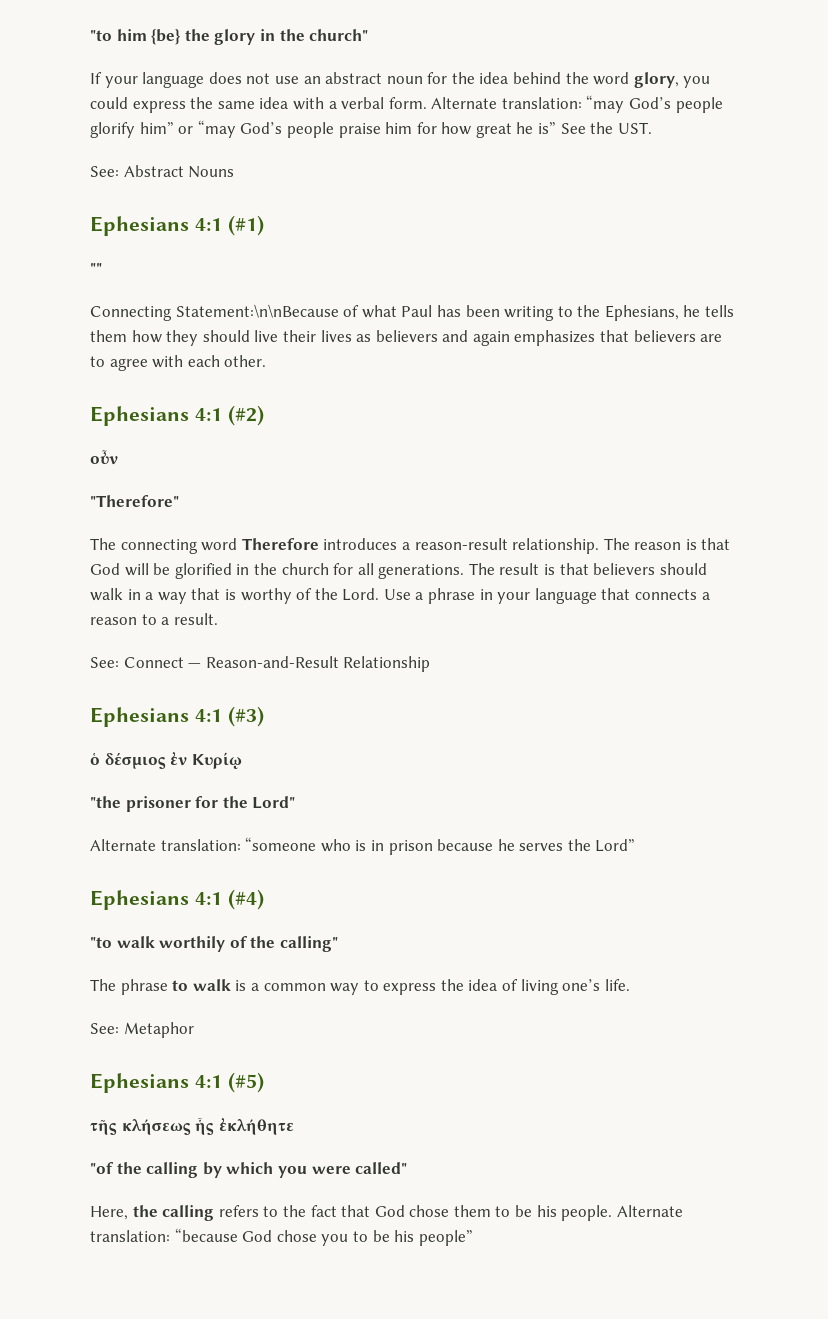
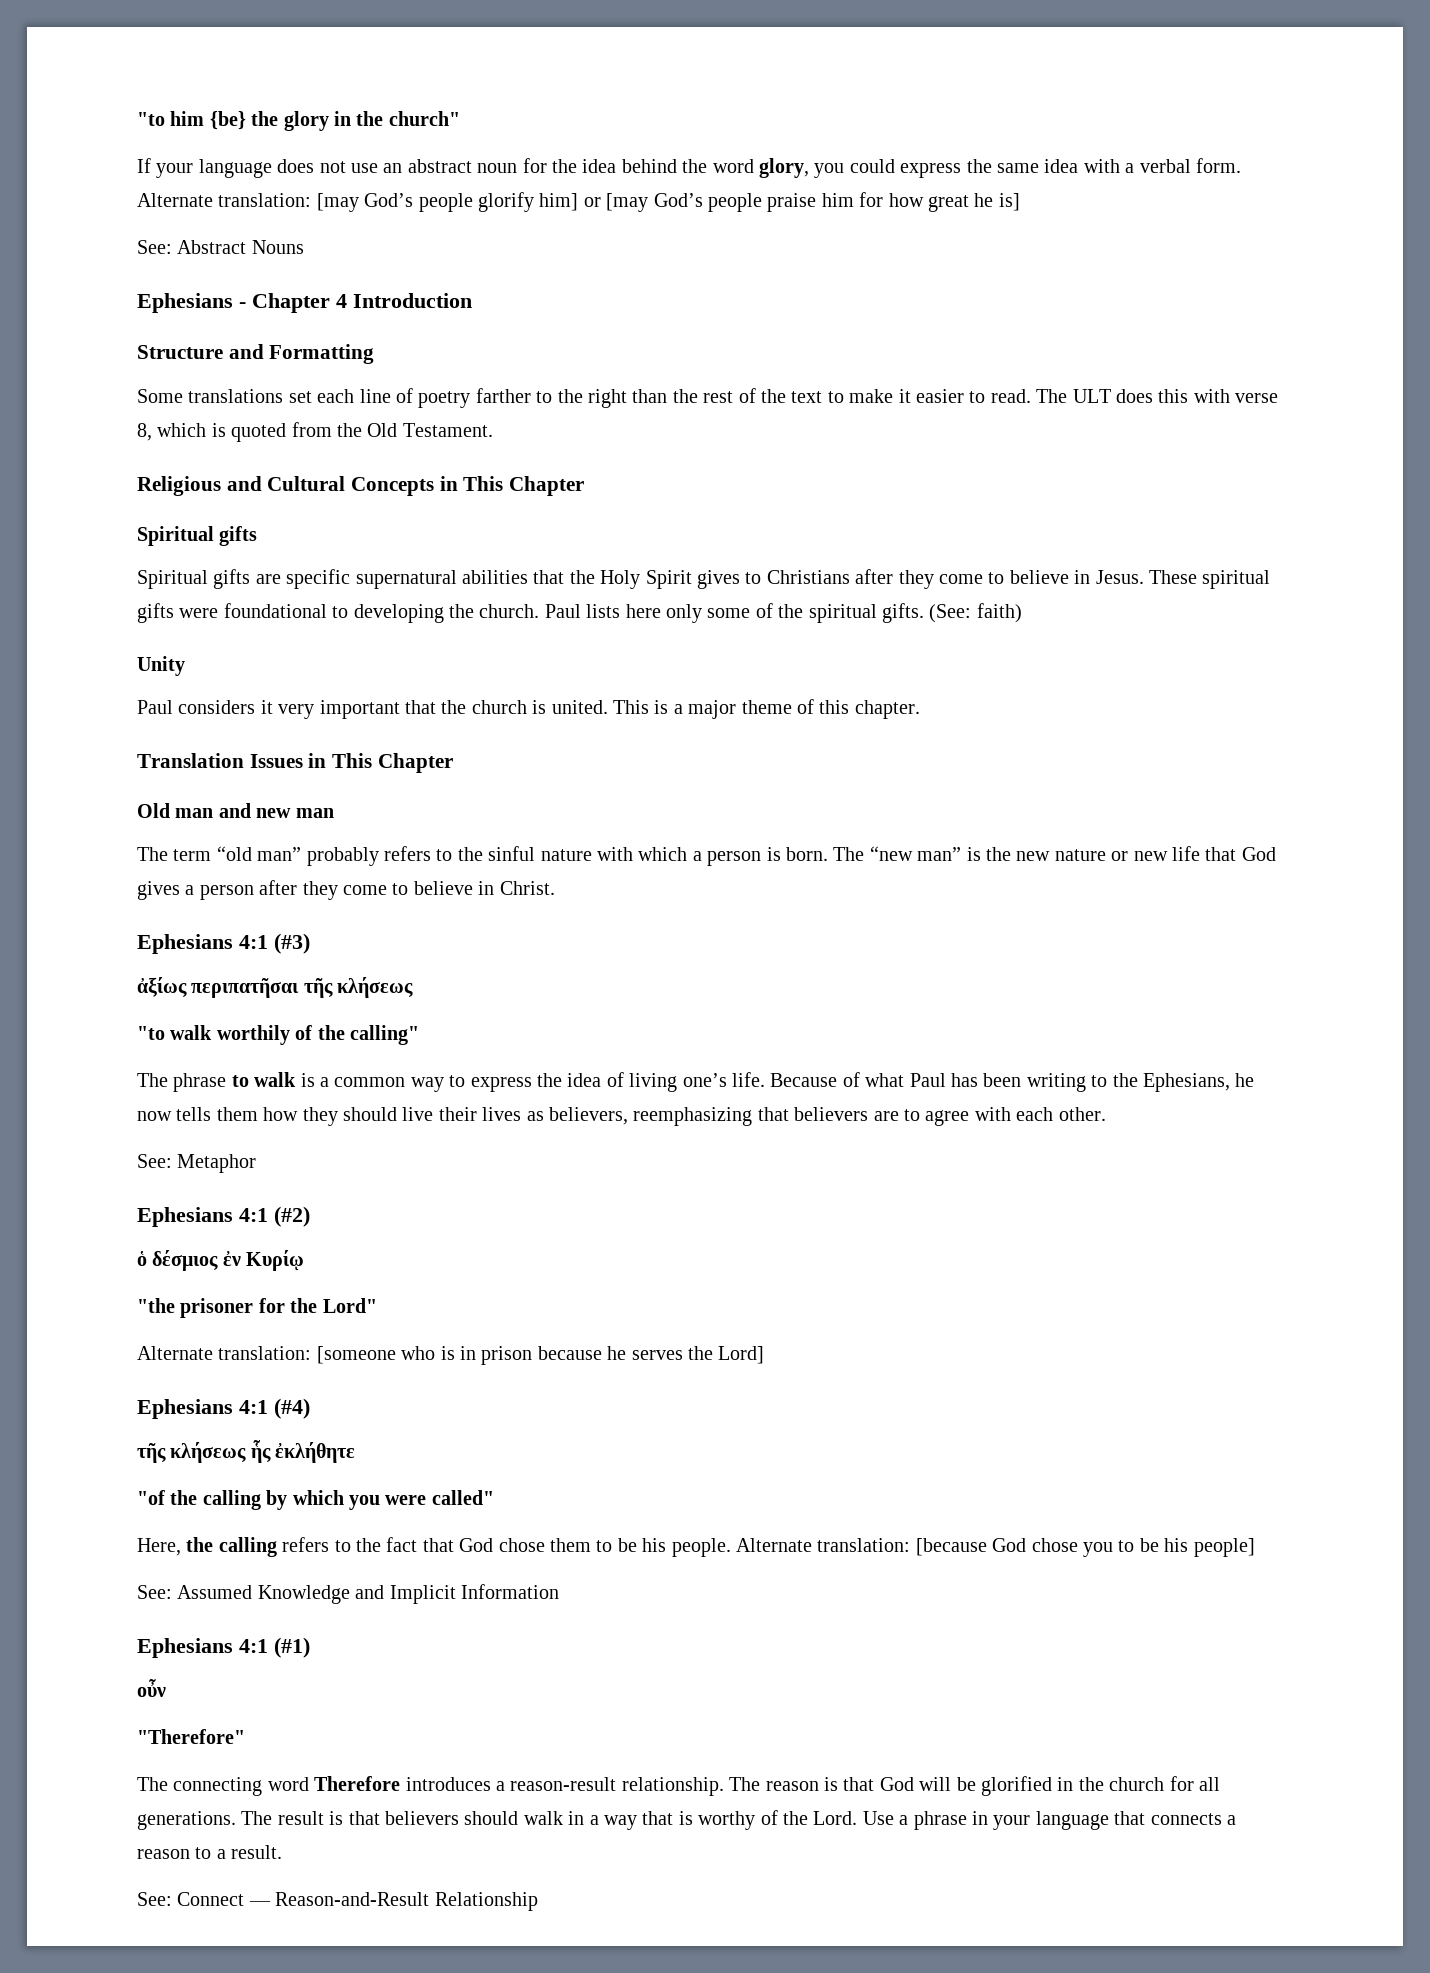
[586,95,625,113] “may -> [316,193,359,212] [may
[139,120,236,138] him” or “may -> [539,193,649,212] him] or [may
[538,122,652,134] is” See the UST. -> [998,193,1020,211] is]
[194,215,264,236] [90,263,102,274] [90,304,339,321] 4:1 (#1) // "" // Connecting Statement:\n\nBecause -> [239,293,472,313] [137,344,375,364] [137,388,1279,408] [137,422,493,442] [137,476,585,496] [137,526,258,546] [137,569,1271,589] [137,603,1022,623] [137,656,185,676] [137,699,920,719] [137,753,453,773] [137,803,334,818] [137,846,1276,866] [137,880,555,900] [137,933,310,954] [137,977,414,998] [137,1025,419,1045] [137,1072,838,1092] - Chapter 4 Introduction // Structure and Formatting // Some translations set each line of poetry farther to the right than the rest of the text to make it easier to read. The ULT does this with verse 8, which is quoted from the Old Testament. // Religious and Cultural Concepts in This Chapter // Spiritual gifts // Spiritual gifts are specific supernatural abilities that the Holy Spirit gives to Christians after they come to believe in Jesus. These spiritual gifts were foundational to developing the church. Paul lists here only some of the spiritual gifts. (See: faith) // Unity // Paul considers it very important that the church is united. This is a major theme of this chapter. // Translation Issues in This Chapter // Old man and new man // The term “old man” probably refers to the sinful nature with which a person is born. The “new man” is the new nature or new life that God gives a person after they come to believe in Christ. // Ephesians 4:1 (#3) // ἀξίως περιπατῆσαι τῆς κλήσεως // "to walk worthily of the calling" // The phrase to walk is a common way to express the idea of living one’s life. Because
(701, 311) none -> [137,1111,172,1121] now
[375,330,596,346] believers and again emphasizes -> [548,1107,753,1126] believers, reemphasizing
(267, 361) none -> [137,1154,257,1173] // See: Metaphor
(264, 415) none -> [137,1250,305,1271] [137,1298,377,1318] [137,1346,765,1365] [137,1398,310,1419] [137,1440,356,1463] [137,1490,494,1510] [137,1537,1255,1557] [137,1584,559,1604] [137,1637,310,1658] // ὁ δέσμιος ἐν Κυρίῳ // "the prisoner for the Lord" // Alternate translation: [someone who is in prison because he serves the Lord] // Ephesians 4:1 (#4) // τῆς κλήσεως ἧς ἐκλήθητε // "of the calling by which you were called" // Here, the calling refers to the fact that God chose them to be his people. Alternate translation: [because God chose you to be his people] // See: Assumed Knowledge and Implicit Information // Ephesians 4:1 (#1)
[90,706,264,727] [90,752,242,769] [90,796,296,812] [90,837,636,855] [90,889,264,910] [90,936,338,952] [90,979,630,995] [90,1022,194,1038] [90,1072,264,1093] [90,1117,294,1135] [90,1162,408,1178] [90,1205,683,1221] [90,1228,473,1246] // Ephesians 4:1 (#3) // ὁ δέσμιος ἐν Κυρίῳ // "the prisoner for the Lord" // Alternate translation: “someone who is in prison because he serves the Lord” // Ephesians 4:1 (#4) // "to walk worthily of the calling" // The phrase to walk is a common way to express the idea of living one’s life. // See: Metaphor // Ephesians 4:1 (#5) // τῆς κλήσεως ἧς ἐκλήθητε // "of the calling by which you were called" // Here, the calling refers to the fact that God chose them to be his people. Alternate translation: “because God chose you to be his people” -> (538, 1901) none

